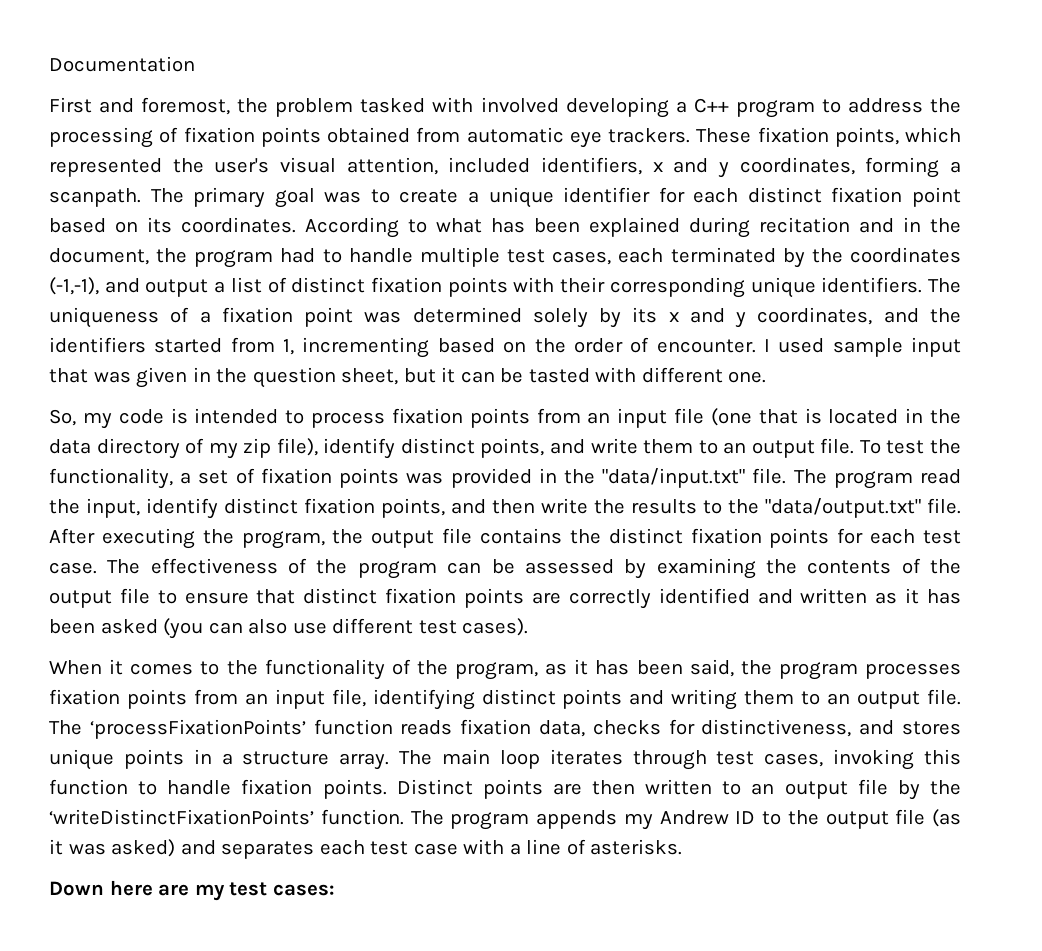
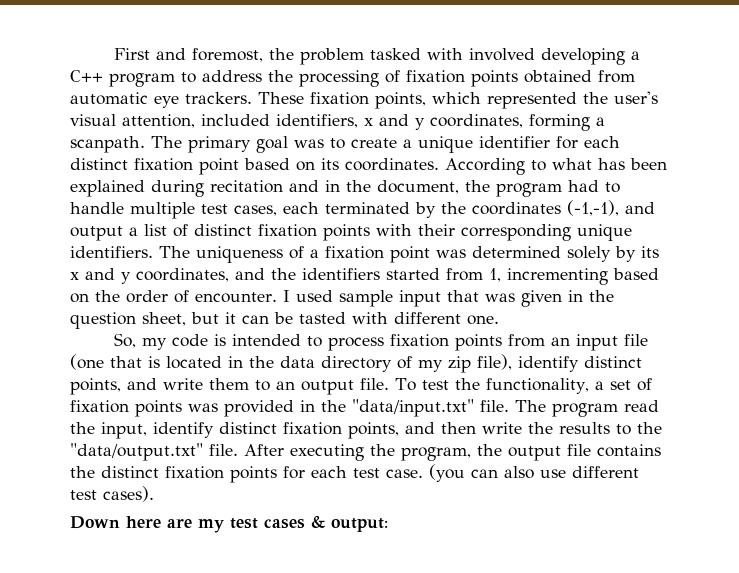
[49,56,195,72] Documentation // -> (113, 54) none
[107,558,961,579] [49,588,962,609] [49,619,158,634] The effectiveness of the program can be assessed by examining the contents of the output file to ensure that distinct fixation points are correctly identified and written as it has been asked -> (423, 473) none
[49,659,961,680] [49,689,961,710] [49,719,961,739] [49,749,961,770] [49,779,961,800] [49,809,961,830] [49,839,683,859] // When it comes to the functionality of the program, as it has been said, the program processes fixation points from an input file, identifying distinct points and writing them to an output file. The ‘processFixationPoints’ function reads fixation data, checks for distinctiveness, and stores unique points in a structure array. The main loop iterates through test cases, invoking this function to handle fixation points. Distinct points are then written to an output file by the ‘writeDistinctFixationPoints’ function. The program appends my Andrew ID to the output file (as it was asked) and separates each test case with a line of asterisks. -> (154, 494) none
[272,884,335,896] cases: -> [264,515,388,532] cases & output:

